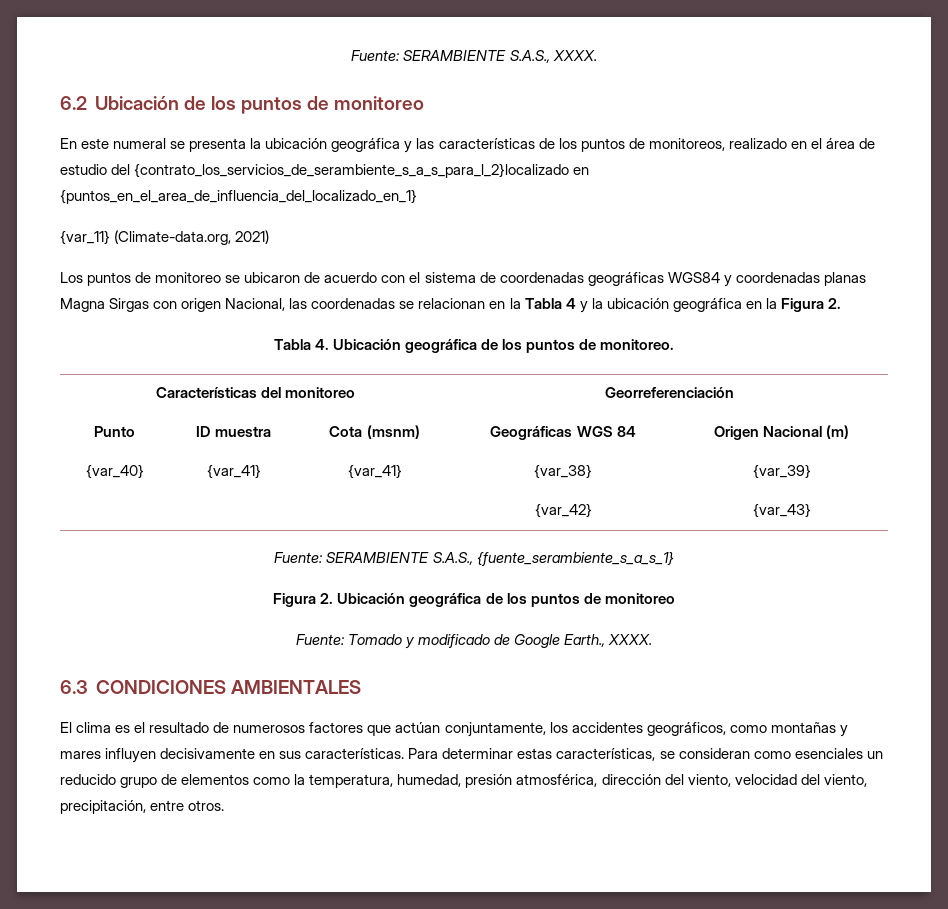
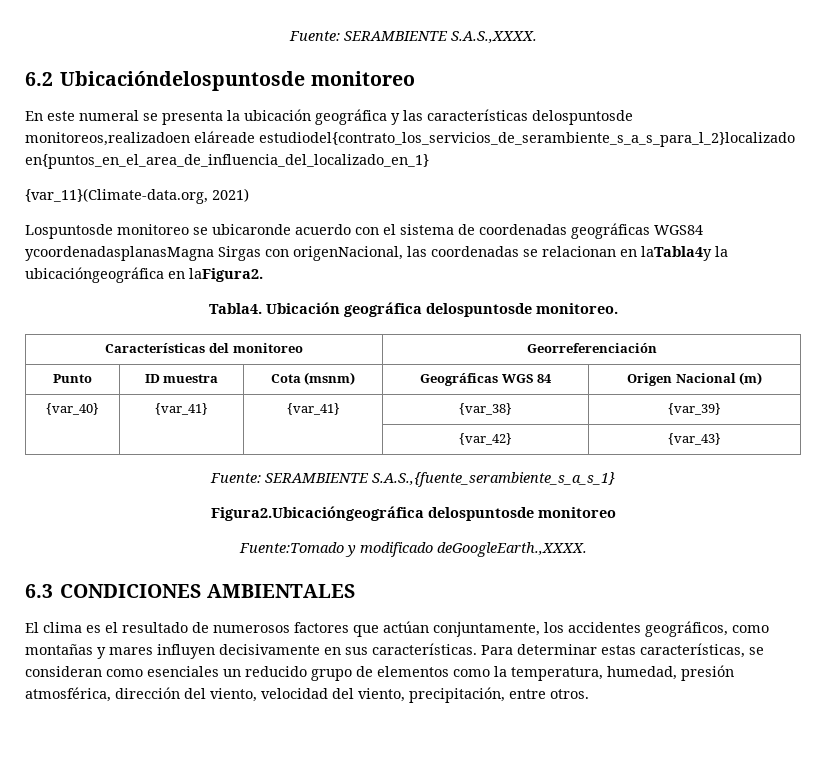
[351,50,597,63] Fuente: SERAMBIENTE S.A.S., XXXX. -> [288,31,537,43] Fuente: SERAMBIENTE S.A.S.,XXXX.
[94,96,330,114] Ubicación de los puntos de -> [60,71,306,91] Ubicacióndelospuntosde
[538,138,875,152] [60,163,590,178] [60,189,417,204] [60,230,270,245] [60,272,321,286] de los puntos de monitoreos, realizado en el área de estudio del {contrato_los_servicios_de_serambiente_s_a_s_para_l_2}localizado en {puntos_en_el_area_de_influencia_del_localizado_en_1} // {var_11} (Climate-data.org, 2021) // Los puntos de monitoreo se ubicaron de -> [532,110,633,125] [25,131,795,147] [25,154,429,169] [25,188,249,204] [25,224,291,239] delospuntosde monitoreos,realizadoen eláreade estudiodel{contrato_los_servicios_de_serambiente_s_a_s_para_l_2}localizado en{puntos_en_el_area_de_influencia_del_localizado_en_1} // {var_11}(Climate-data.org, 2021) // Lospuntosde monitoreo se ubicaronde
[723,272,866,287] [60,298,286,312] y coordenadas planas Magna Sirgas con origen Nacional, -> [25,246,403,261] ycoordenadasplanasMagna Sirgas con origenNacional,
[509,298,841,313] [273,339,597,353] la Tabla 4 y la ubicación geográfica en la Figura 2. // Tabla 4. Ubicación geográfica de los puntos de -> [641,246,728,261] [25,267,263,283] [208,302,532,317] laTabla4y la ubicacióngeográfica en laFigura2. // Tabla4. Ubicación geográfica delospuntosde
[432,551,674,566] [273,593,675,607] [295,634,653,649] S.A.S., {fuente_serambiente_s_a_s_1} // Figura 2. Ubicación geográfica de los puntos de monitoreo // Fuente: Tomado y modificado de Google Earth., XXXX. -> [372,472,615,487] [210,506,616,521] [238,542,587,557] S.A.S.,{fuente_serambiente_s_a_s_1} // Figura2.Ubicacióngeográfica delospuntosde monitoreo // Fuente:Tomado y modificado deGoogleEarth.,XXXX.

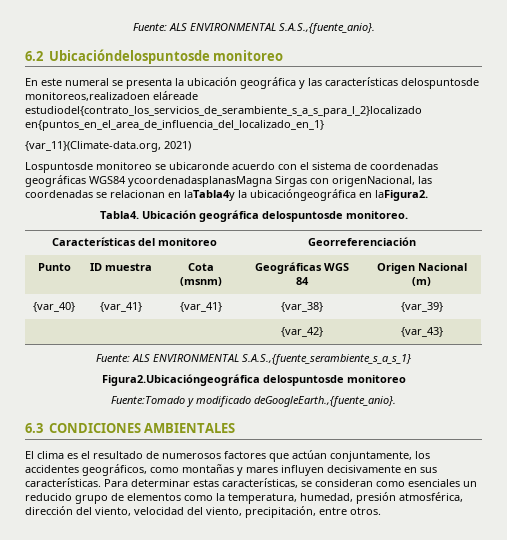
[288,31,537,43] Fuente: SERAMBIENTE S.A.S.,XXXX. -> [132,23,375,34] Fuente: ALS ENVIRONMENTAL S.A.S.,{fuente_anio}.
[265,473,369,483] SERAMBIENTE -> [132,354,239,362] ALS ENVIRONMENTAL
[436,542,587,557] deGoogleEarth.,XXXX. -> [254,396,396,407] deGoogleEarth.,{fuente_anio}.

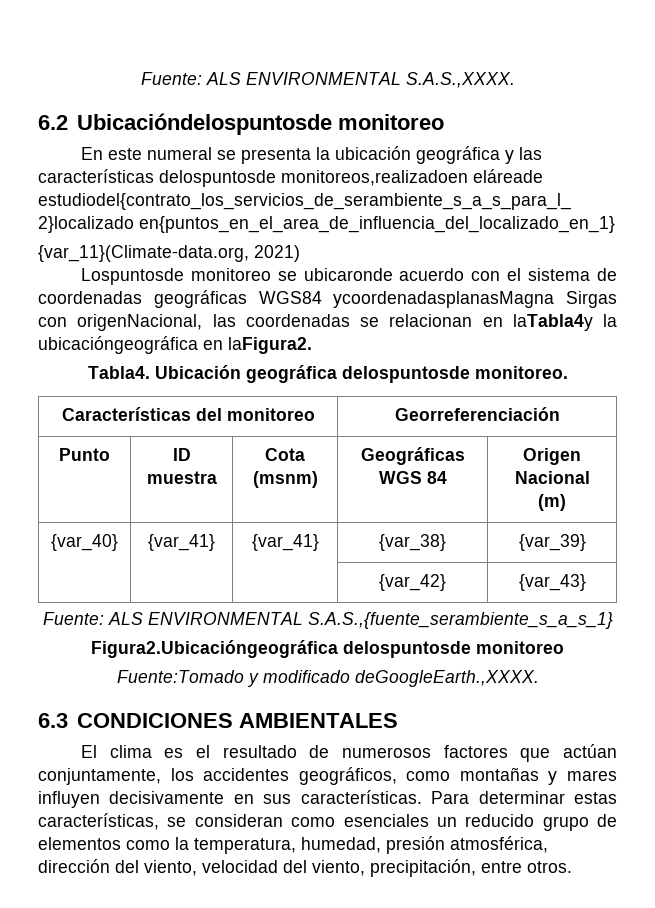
[132,23,375,34] Fuente: ALS ENVIRONMENTAL S.A.S.,{fuente_anio}. -> [140,72,515,88] Fuente: ALS ENVIRONMENTAL S.A.S.,XXXX.
[254,396,396,407] deGoogleEarth.,{fuente_anio}. -> [354,670,539,687] deGoogleEarth.,XXXX.

